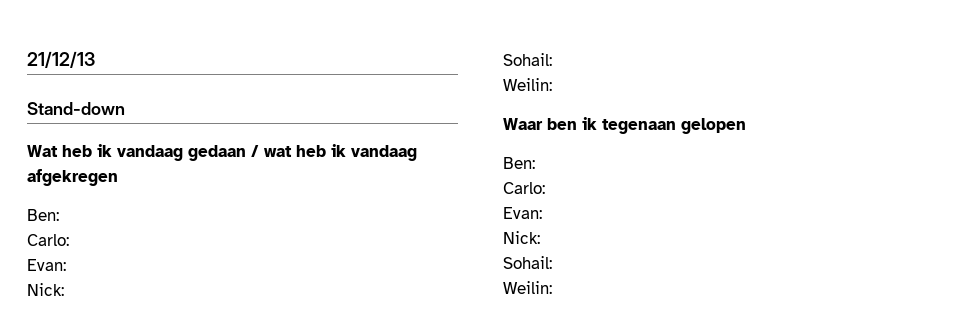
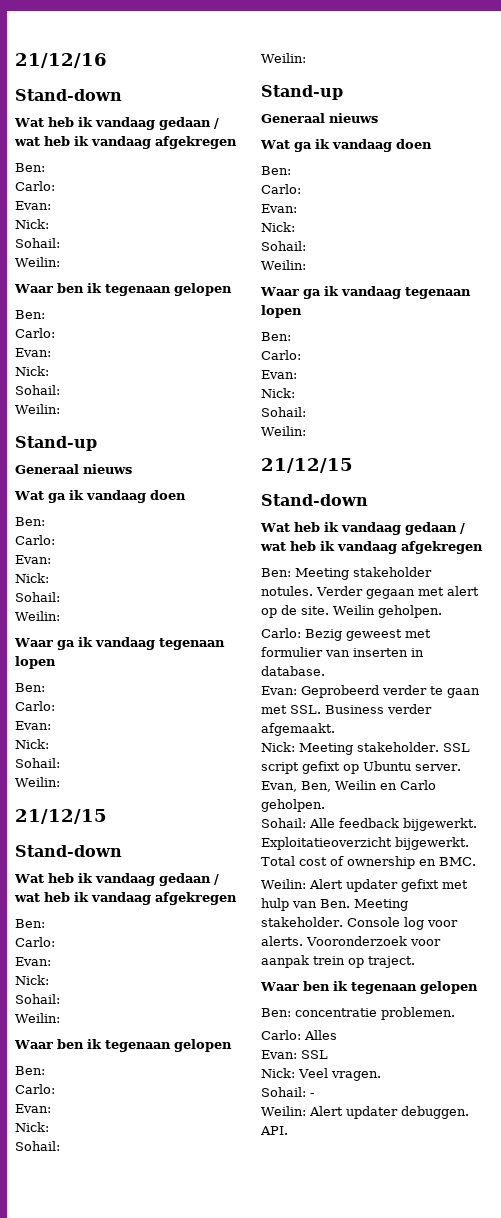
[27,51,95,68] 21/12/13 -> [15,53,107,68] 21/12/16
(552, 287) none -> [15,436,97,451] [15,464,132,474] [14,490,186,503] [15,517,45,526] [15,535,55,545] [15,555,51,564] [15,573,49,583] [15,592,60,602] [15,611,60,621] [14,637,225,650] [15,656,56,669] [15,683,45,692] [15,701,55,711] [15,721,51,730] [15,739,49,749] [15,758,60,768] [15,777,60,787] [15,809,107,824] [15,845,122,857] [14,873,219,886] [14,892,237,905] [15,919,45,928] [15,937,55,947] [15,957,51,966] [15,975,49,985] [15,994,60,1004] [15,1013,60,1023] [14,1039,232,1052] [15,1066,45,1075] [15,1084,55,1094] [15,1104,51,1113] [15,1122,49,1132] [15,1141,60,1151] [261,53,306,63] [261,85,343,100] [261,113,378,123] [260,139,432,152] [261,166,291,175] [261,184,301,194] [261,204,297,213] [261,222,295,232] [261,241,306,251] [261,260,306,270] [260,286,471,299] [261,305,302,318] [261,332,291,341] [261,350,301,360] [261,370,297,379] [261,388,295,398] [261,407,306,417] [261,426,306,436] [261,458,353,473] [261,494,368,506] [260,522,465,535] [260,541,483,554] [261,567,432,580] [261,586,479,599] [261,605,442,618] [261,628,431,641] [261,647,424,657] [261,666,325,676] [261,685,480,698] [261,704,432,714] [261,723,335,736] [261,742,470,755] [261,761,461,774] [261,780,436,792] [261,799,325,812] [261,818,477,831] [261,837,469,850] [261,856,476,869] [261,879,468,892] [261,898,408,911] [261,917,458,930] [261,936,441,946] [261,955,415,968] [260,981,478,994] [261,1007,455,1020] [261,1030,337,1040] [261,1050,328,1059] [261,1068,381,1081] [261,1087,314,1097] [261,1106,469,1119] [260,1126,288,1135] // Stand-up // Generaal nieuws // Wat ga ik vandaag doen // Ben: // Carlo: // Evan: // Nick: // Sohail: // Weilin: // Waar ga ik vandaag tegenaan lopen // Ben: // Carlo: // Evan: // Nick: // Sohail: // Weilin: // 21/12/15 // Stand-down // Wat heb ik vandaag gedaan / wat heb ik vandaag afgekregen // Ben: // Carlo: // Evan: // Nick: // Sohail: // Weilin: // Waar ben ik tegenaan gelopen // Ben: // Carlo: // Evan: // Nick: // Sohail: // Weilin: // Stand-up // Generaal nieuws // Wat ga ik vandaag doen // Ben: // Carlo: // Evan: // Nick: // Sohail: // Weilin: // Waar ga ik vandaag tegenaan lopen // Ben: // Carlo: // Evan: // Nick: // Sohail: // Weilin: // 21/12/15 // Stand-down // Wat heb ik vandaag gedaan / wat heb ik vandaag afgekregen // Ben: Meeting stakeholder notules. Verder gegaan met alert op de site. Weilin geholpen. // Carlo: Bezig geweest met formulier van inserten in database. // Evan: Geprobeerd verder te gaan met SSL. Business verder afgemaakt. // Nick: Meeting stakeholder. SSL script gefixt op Ubuntu server. Evan, Ben, Weilin en Carlo geholpen. // Sohail: Alle feedback bijgewerkt. Exploitatieoverzicht bijgewerkt. Total cost of ownership en BMC. // Weilin: Alert updater gefixt met hulp van Ben. Meeting stakeholder. Console log voor alerts. Vooronderzoek voor aanpak trein op traject. // Waar ben ik tegenaan gelopen // Ben: concentratie problemen. // Carlo: Alles // Evan: SSL // Nick: Veel vragen. // Sohail: - // Weilin: Alert updater debuggen. API.

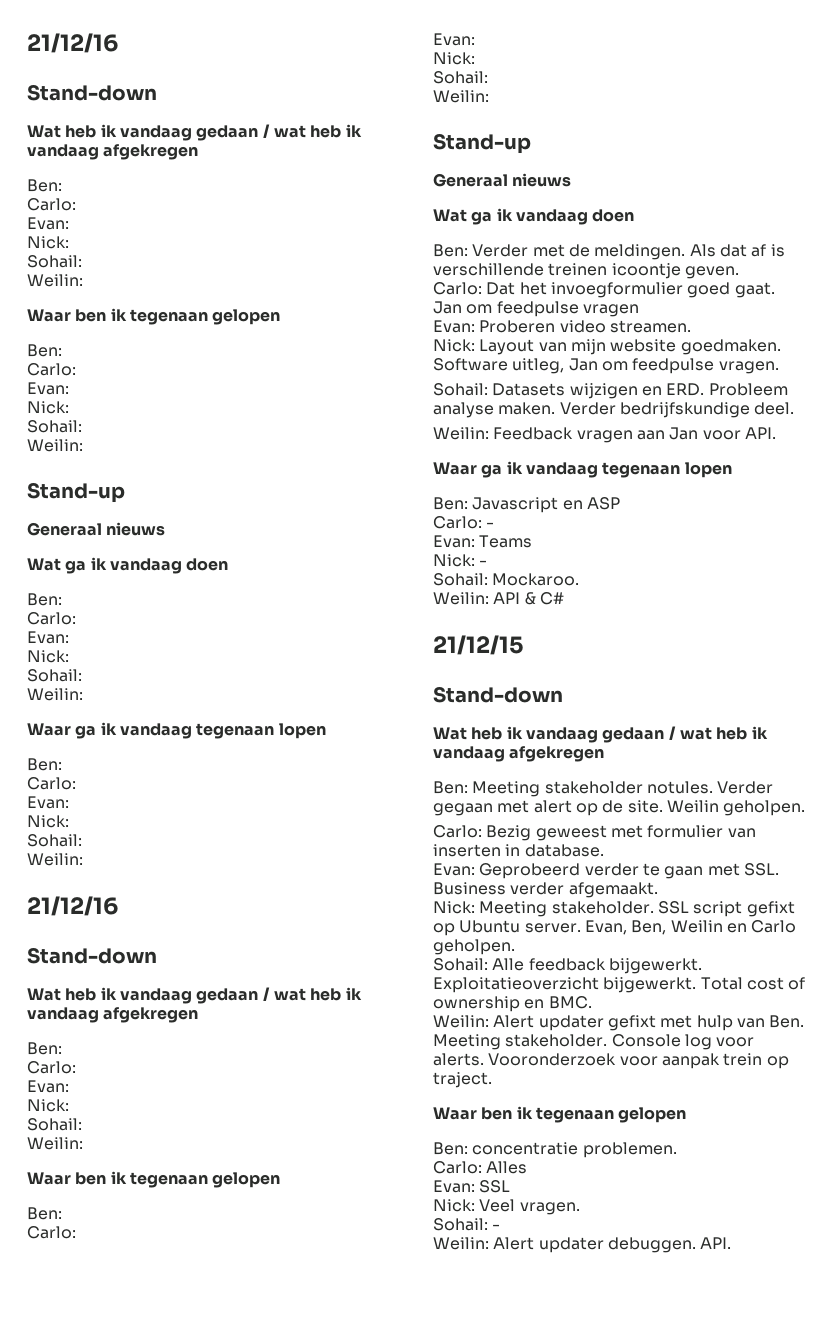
[15,809,107,824] 21/12/15 -> [27,896,118,916] 21/12/16
[261,184,301,194] [261,204,297,213] [261,222,295,232] [261,241,306,251] [261,260,306,270] [260,286,471,299] [261,305,302,318] [261,332,291,341] [261,350,301,360] [261,370,297,379] [261,388,295,398] [261,407,306,417] [261,426,306,436] // Carlo: // Evan: // Nick: // Sohail: // Weilin: // Waar ga ik vandaag tegenaan lopen // Ben: // Carlo: // Evan: // Nick: // Sohail: // Weilin: -> [472,244,785,260] [433,263,739,279] [433,282,775,298] [433,301,639,317] [433,320,691,333] [433,339,781,355] [433,358,779,374] [433,383,788,399] [433,402,795,418] [433,427,776,443] [433,461,732,478] [433,497,620,513] [433,516,495,529] [433,535,533,548] [433,554,488,567] [433,573,580,586] [433,592,564,605] Verder met de meldingen. Als dat af is verschillende treinen icoontje geven. // Carlo: Dat het invoegformulier goed gaat. Jan om feedpulse vragen // Evan: Proberen video streamen. // Nick: Layout van mijn website goedmaken. Software uitleg, Jan om feedpulse vragen. // Sohail: Datasets wijzigen en ERD. Probleem analyse maken. Verder bedrijfskundige deel. // Weilin: Feedback vragen aan Jan voor API. // Waar ga ik vandaag tegenaan lopen // Ben: Javascript en ASP // Carlo: - // Evan: Teams // Nick: - // Sohail: Mockaroo. // Weilin: API & C#

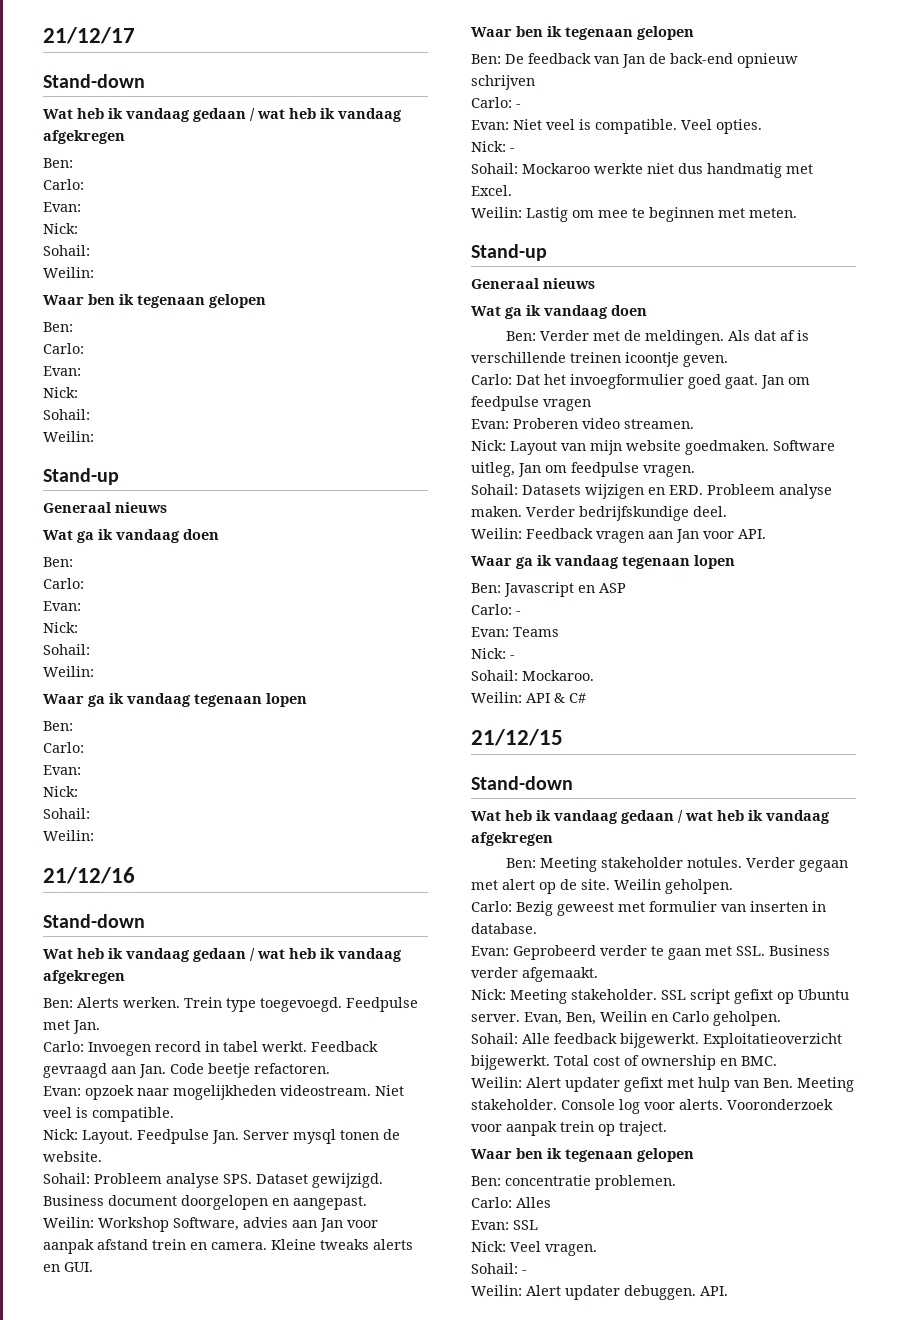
[27,33,118,53] 21/12/16 -> [43,27,135,44] 21/12/17
[27,1061,76,1074] [27,1080,69,1093] [27,1099,69,1112] [27,1118,82,1131] [27,1137,83,1150] [27,1171,281,1188] [27,1207,62,1220] [27,1226,76,1239] [433,33,475,46] [433,52,475,65] [433,71,488,84] [433,90,489,103] // Carlo: // Evan: // Nick: // Sohail: // Weilin: // Waar ben ik tegenaan gelopen // Ben: // Carlo: // Evan: // Nick: // Sohail: // Weilin: -> [77,997,418,1012] [43,1020,100,1034] [43,1041,378,1056] [43,1063,330,1078] [43,1085,404,1100] [43,1107,174,1122] [43,1129,400,1144] [43,1151,102,1162] [43,1173,383,1188] [43,1195,367,1210] [43,1217,378,1232] [43,1239,413,1254] [43,1262,93,1272] [471,26,694,40] [471,53,798,68] [471,75,535,90] [471,97,521,108] [471,119,762,134] [471,141,515,152] [471,163,813,178] [471,185,512,196] [471,207,797,222] Alerts werken. Trein type toegevoegd. Feedpulse met Jan. // Carlo: Invoegen record in tabel werkt. Feedback gevraagd aan Jan. Code beetje refactoren. // Evan: opzoek naar mogelijkheden videostream. Niet veel is compatible. // Nick: Layout. Feedpulse Jan. Server mysql tonen de website. // Sohail: Probleem analyse SPS. Dataset gewijzigd. Business document doorgelopen en aangepast. // Weilin: Workshop Software, advies aan Jan voor aanpak afstand trein en camera. Kleine tweaks alerts en GUI. // Waar ben ik tegenaan gelopen // Ben: De feedback van Jan de back-end opnieuw schrijven // Carlo: - // Evan: Niet veel is compatible. Veel opties. // Nick: - // Sohail: Mockaroo werkte niet dus handmatig met Excel. // Weilin: Lastig om mee te beginnen met meten.

